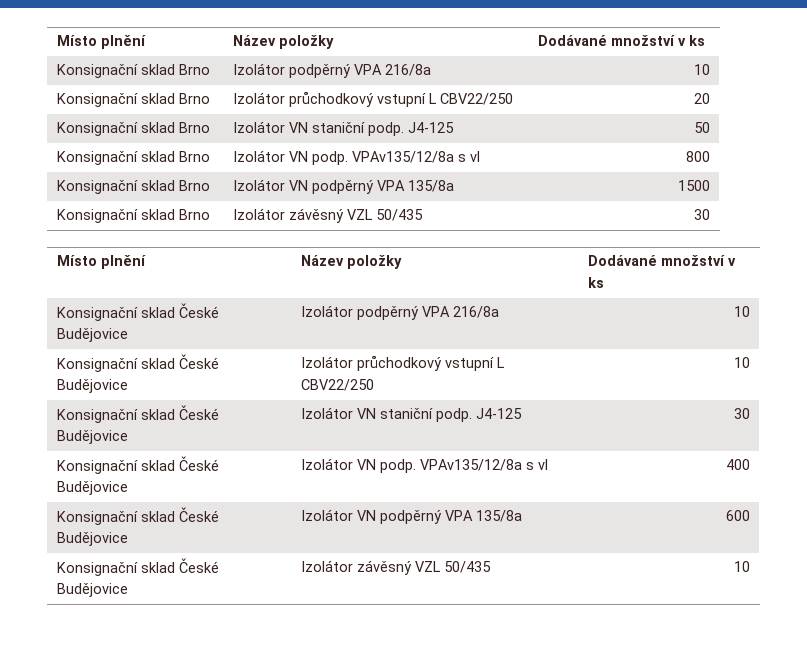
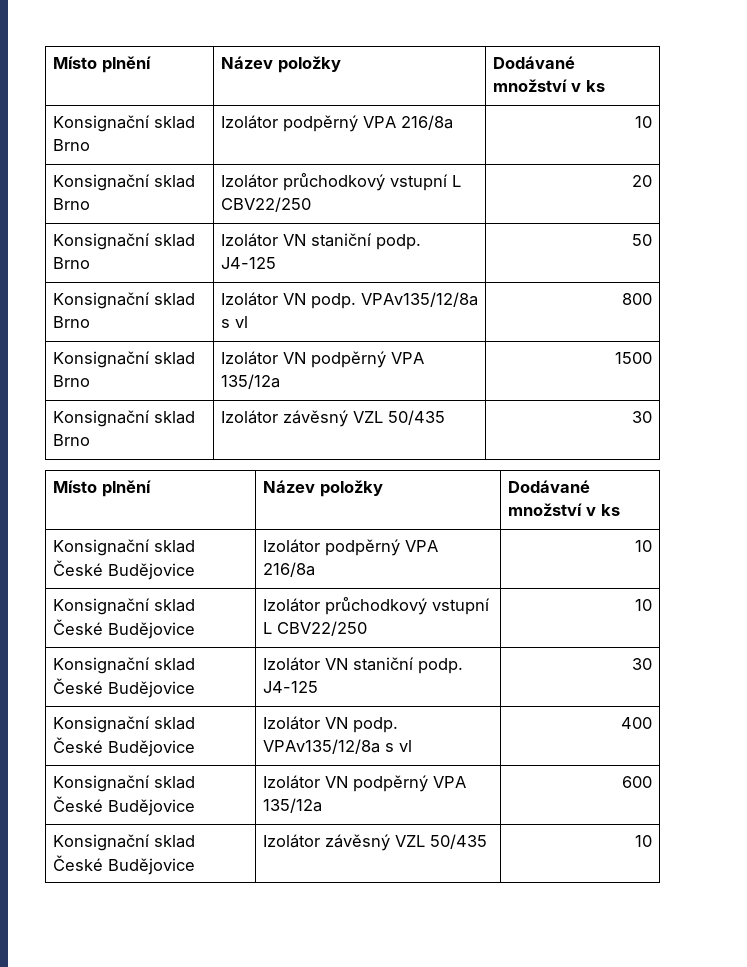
[408,180,455,192] 135/8a -> [220,374,280,389] 135/12a
[476,510,523,522] 135/8a -> [262,798,322,813] 135/12a

